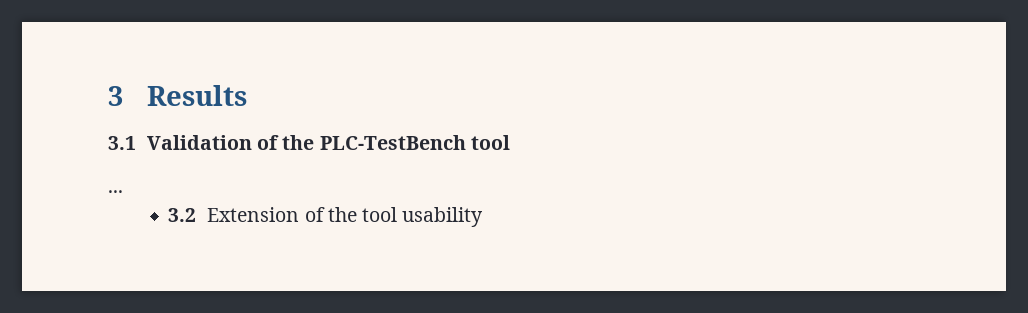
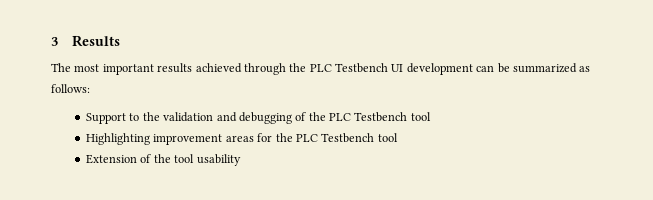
[108,135,510,150] [108,190,123,193] [168,208,197,222] 3.1 Validation of the PLC-TestBench tool // ... // 3.2 -> [51,63,591,75] [51,84,90,93] [86,112,431,124] [86,133,398,145] The most important results achieved through the PLC Testbench UI development can be summarized as follows: // Support to the validation and debugging of the PLC Testbench tool // Highlighting improvement areas for the PLC Testbench tool //

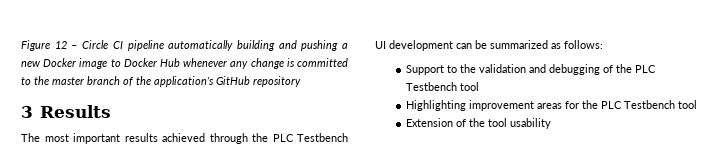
(51, 41) none -> [21,40,348,51] [21,58,348,69] [21,76,301,87] Figure 12 – Circle CI pipeline automatically building and pushing a new Docker image to Docker Hub whenever any change is committed to the master branch of the application’s GitHub repository //

